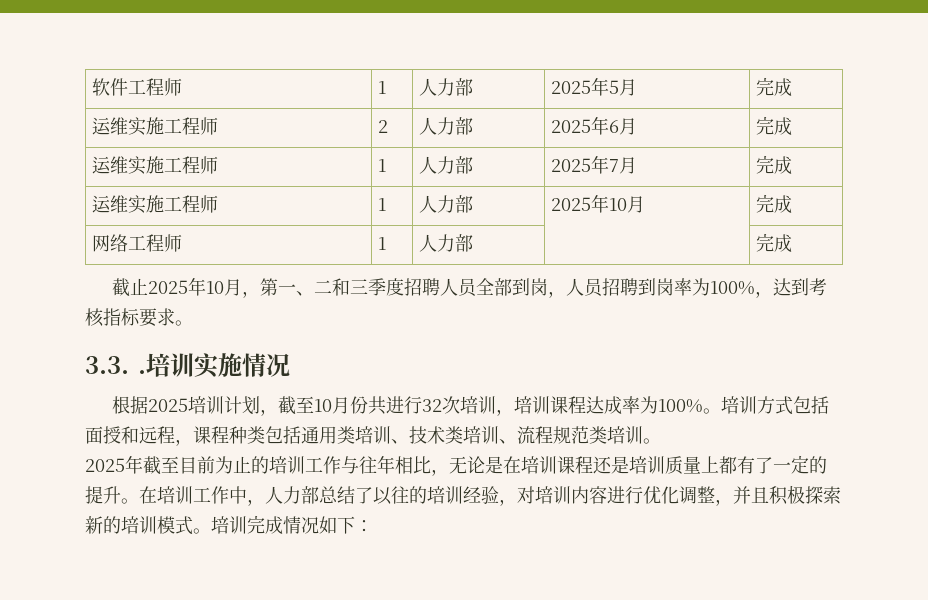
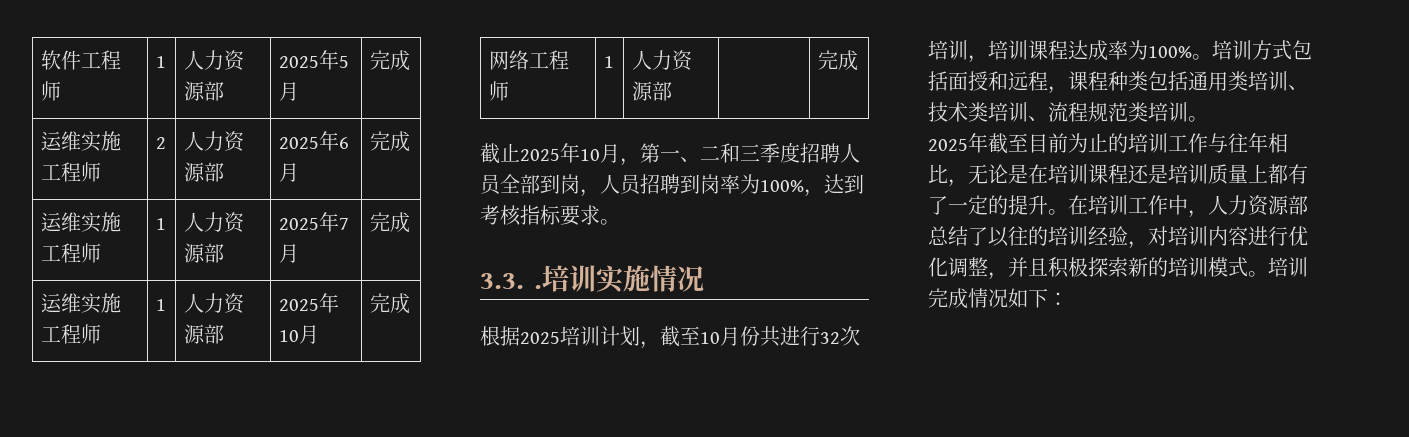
(456, 87) none -> [223,50,245,71] [183,81,205,101] 资源
(456, 126) none -> [223,131,245,152] [183,162,205,182] 资源
(456, 165) none -> [223,212,245,233] [183,243,205,263] 资源
(456, 204) none -> [223,293,245,314] [183,324,205,344] 资源
(456, 243) none -> [671,50,693,71] [631,81,653,101] 资源
(301, 495) none -> [1248,195,1289,216] 资源

